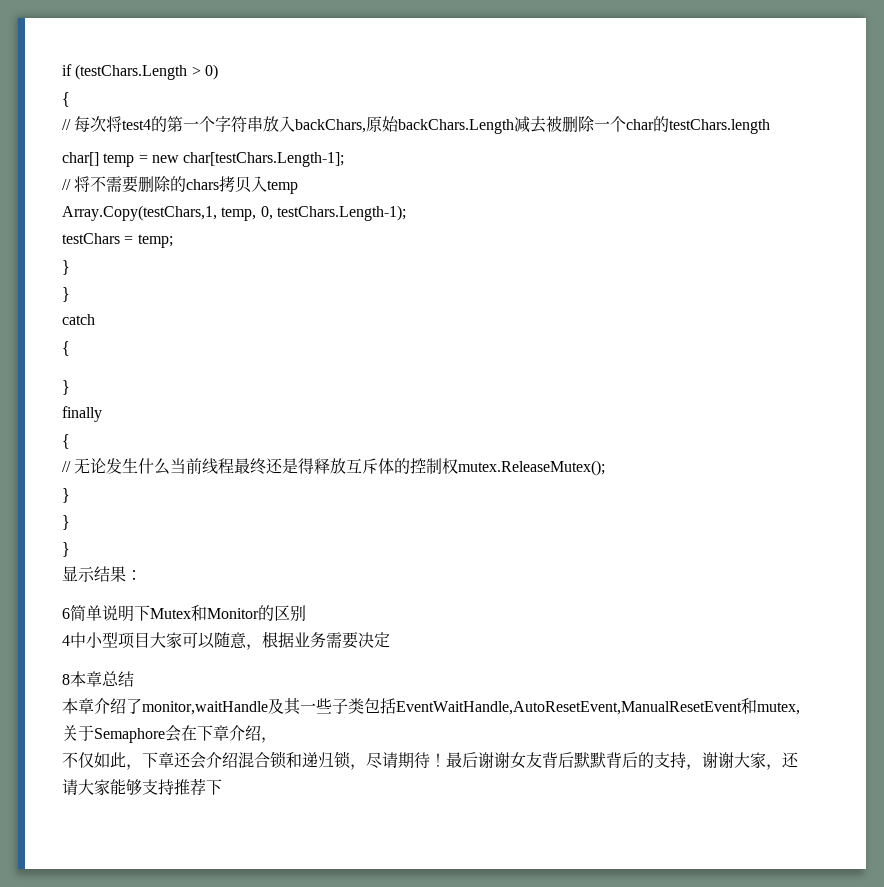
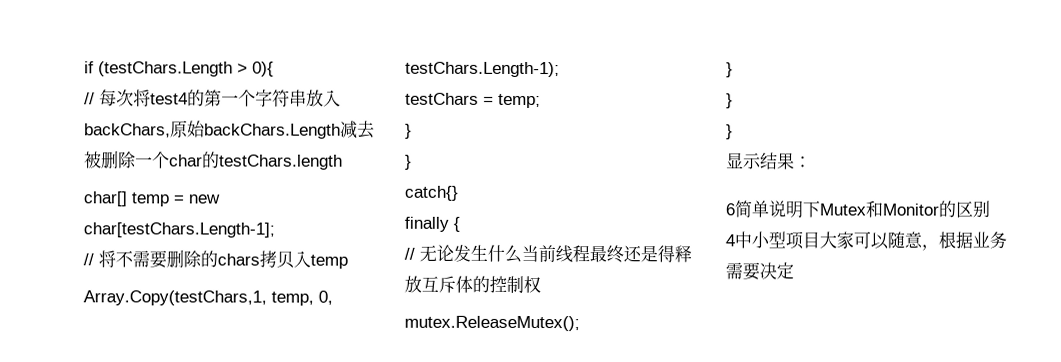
[204,64,218,80] [62,92,70,107] 0) // { -> [252,61,274,77] 0){
[62,314,95,325] [62,341,70,356] [62,380,70,395] catch // { // } -> [404,185,458,201] catch{}
(102, 414) // -> (449, 224) none
(459, 466) none -> (541, 284) //
[62,671,134,687] [62,698,800,715] [62,725,277,743] [62,751,799,770] [62,778,222,796] // 8本章总结 // 本章介绍了monitor,waitHandle及其一些子类包括EventWaitHandle,AutoResetEvent,ManualResetEvent和mutex,关于Semaphore会在下章介绍， // 不仅如此，下章还会介绍混合锁和递归锁，尽请期待！最后谢谢女友背后默默背后的支持，谢谢大家，还请大家能够支持推荐下 -> (794, 271) none

